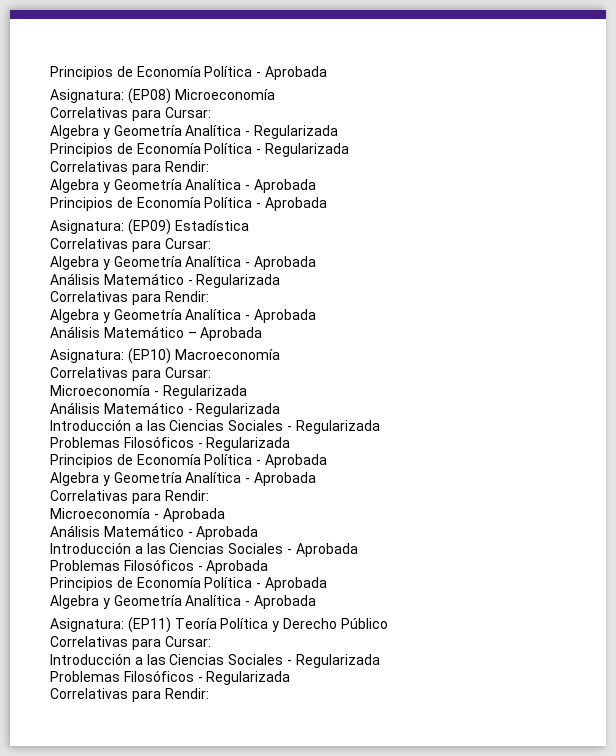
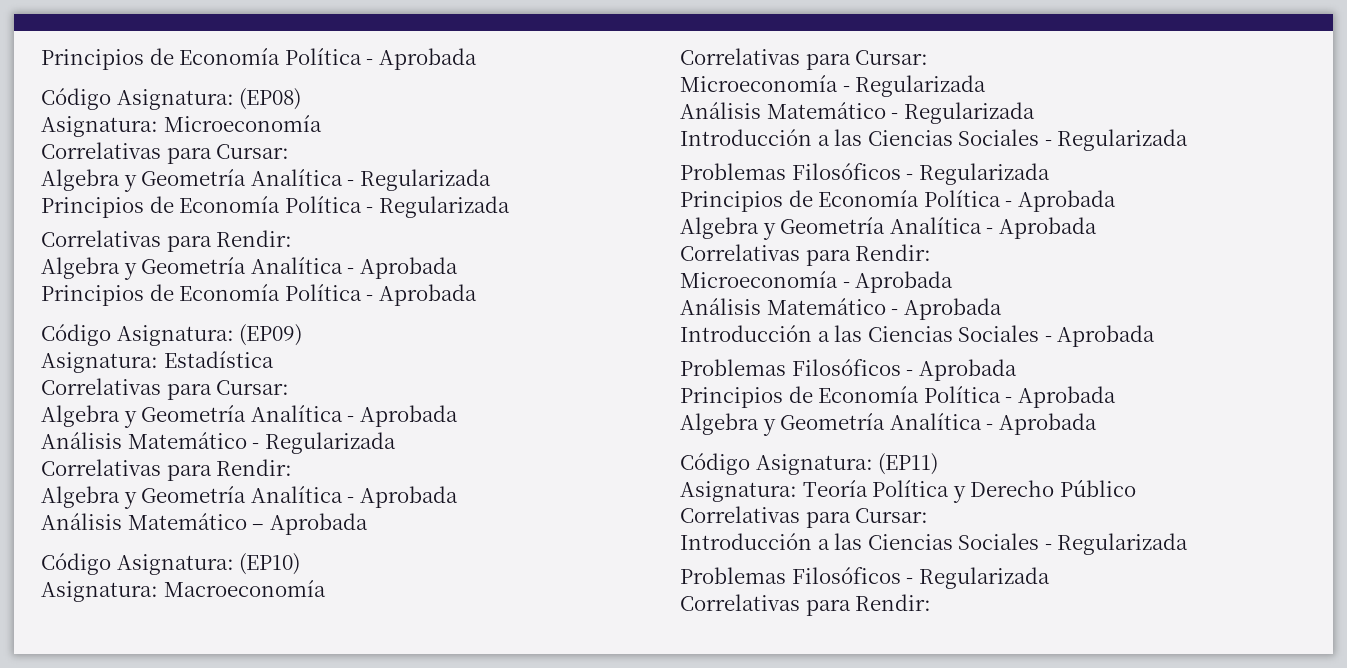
[50,66,327,80] Principios de Economía Política - Aprobada // -> [41,48,477,70] [41,88,111,110] Principios de Economía Política - Aprobada // Código
(171, 96) none -> [41,116,158,137] // Asignatura:
(327, 204) none -> [41,324,111,346] Código
(171, 227) none -> [41,352,158,373] // Asignatura:
(263, 334) none -> [41,553,111,575] Código
(171, 356) none -> [41,581,158,602] // Asignatura:
(316, 602) none -> [680,453,750,475] Código
(171, 625) none -> [680,481,797,502] // Asignatura:

